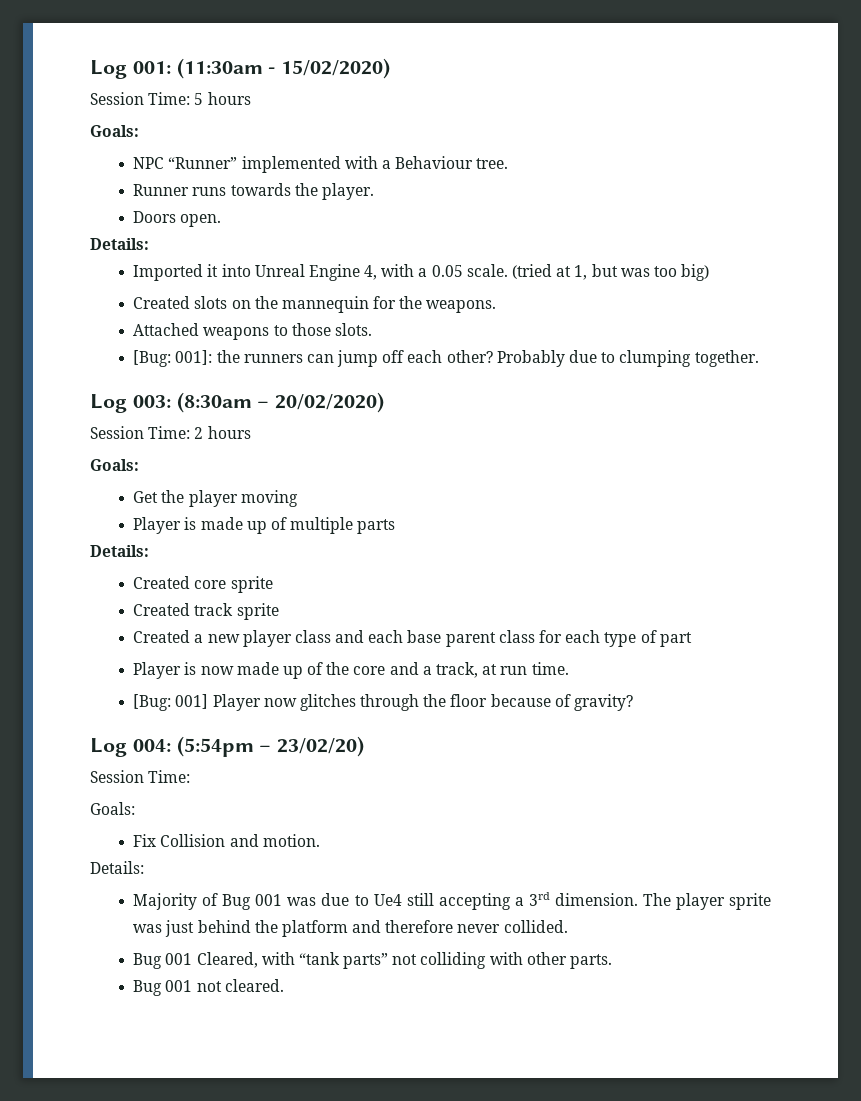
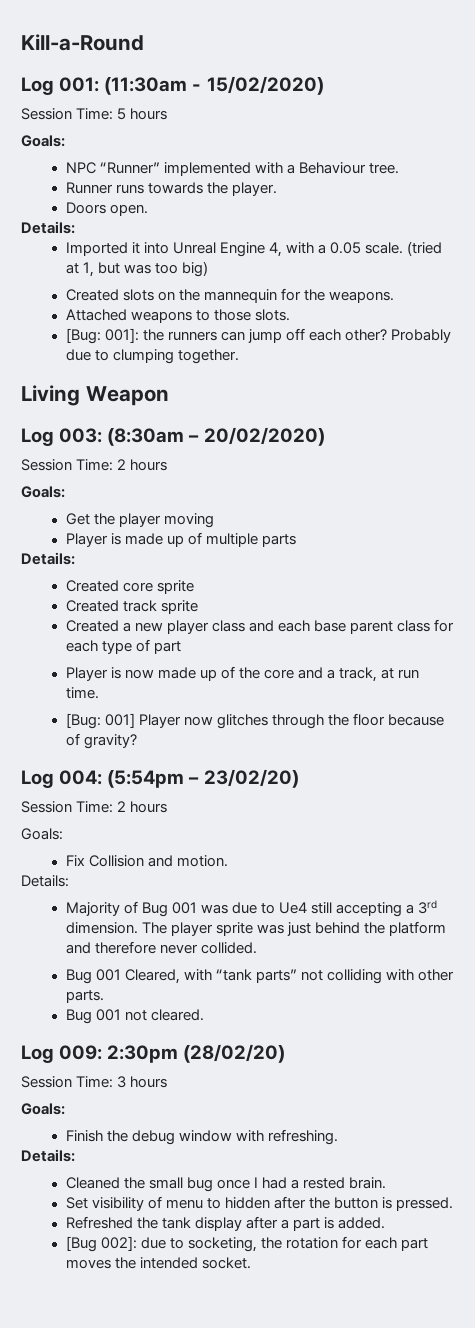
(90, 69) none -> [21,34,144,51] Kill-a-Round //
(759, 358) none -> [21,385,169,406] // Living Weapon
(191, 776) none -> [117,801,168,813] 2 hours
(284, 985) none -> [21,1044,286,1063] [21,1076,168,1088] [21,1103,65,1115] [65,1129,338,1145] [21,1149,75,1162] [65,1177,387,1192] [65,1196,454,1211] [65,1216,386,1231] [65,1236,429,1252] [65,1257,251,1269] // Log 009: 2:30pm (28/02/20) // Session Time: 3 hours // Goals: // Finish the debug window with refreshing. // Details: // Cleaned the small bug once I had a rested brain. // Set visibility of menu to hidden after the button is pressed. // Refreshed the tank display after a part is added. // [Bug 002]: due to socketing, the rotation for each part moves the intended socket.

